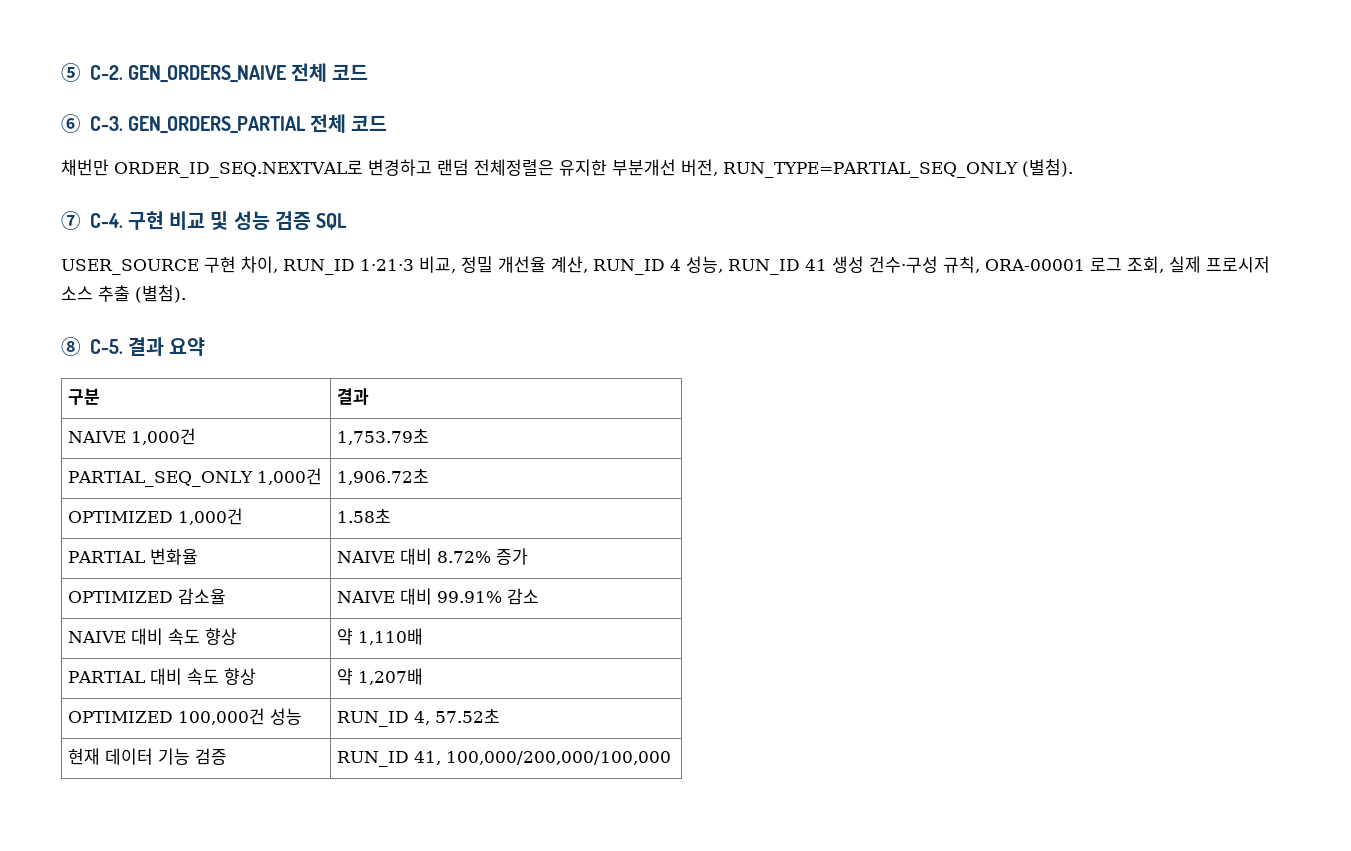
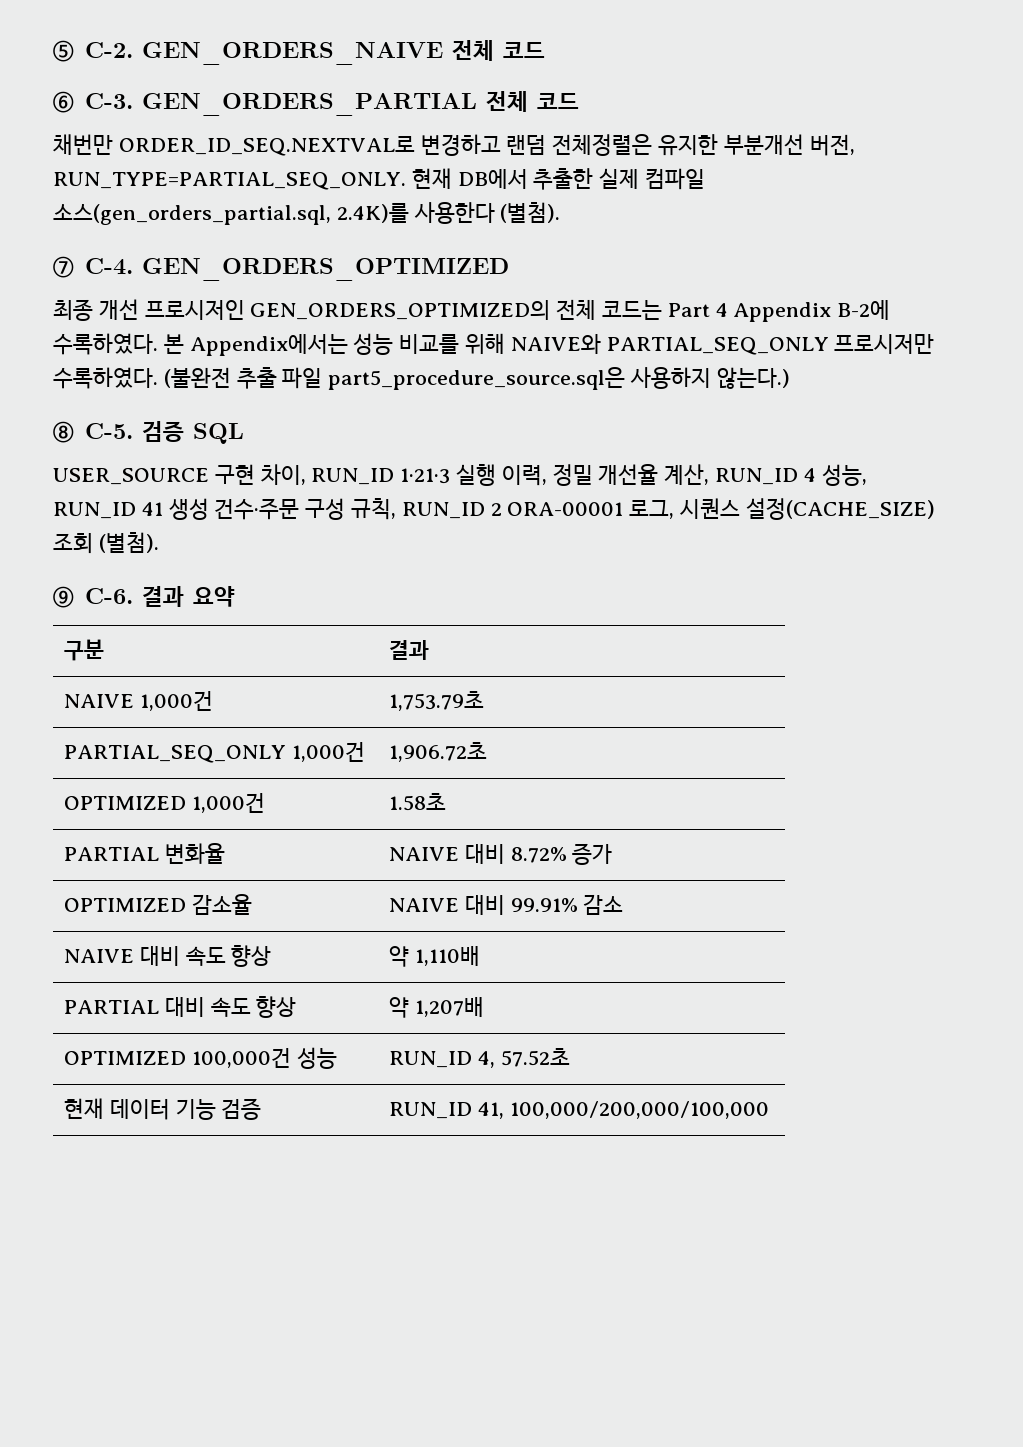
[722,159,1073,178] [61,211,270,230] RUN_TYPE=PARTIAL_SEQ_ONLY (별첨). // ⑦ C-4. 구현 비교 및 성능 -> [53,168,705,190] [53,202,561,225] [53,256,509,281] [53,299,891,322] [53,333,935,356] [53,367,790,390] [53,421,133,443] RUN_TYPE=PARTIAL_SEQ_ONLY. 현재 DB에서 추출한 실제 컴파일 소스(gen_orders_partial.sql, 2.4K)를 사용한다 (별첨). // ⑦ C-4. GEN_ORDERS_OPTIMIZED // 최종 개선 프로시저인 GEN_ORDERS_OPTIMIZED의 전체 코드는 Part 4 Appendix B-2에 수록하였다. 본 Appendix에서는 성능 비교를 위해 NAIVE와 PARTIAL_SEQ_ONLY 프로시저만 수록하였다. (불완전 추출 파일 part5_procedure_source.sql은 사용하지 않는다.) // ⑧ C-5.
[419,256,456,273] 비교, -> [456,464,547,486] 실행 이력,
[869,256,1270,273] [61,285,186,303] [61,337,123,356] 건수·구성 규칙, ORA-00001 로그 조회, 실제 프로시저 소스 추출 (별첨). // ⑧ C-5. -> [214,498,935,520] [53,532,159,554] [53,586,133,608] 건수·주문 구성 규칙, RUN_ID 2 ORA-00001 로그, 시퀀스 설정(CACHE_SIZE) 조회 (별첨). // ⑨ C-6.

